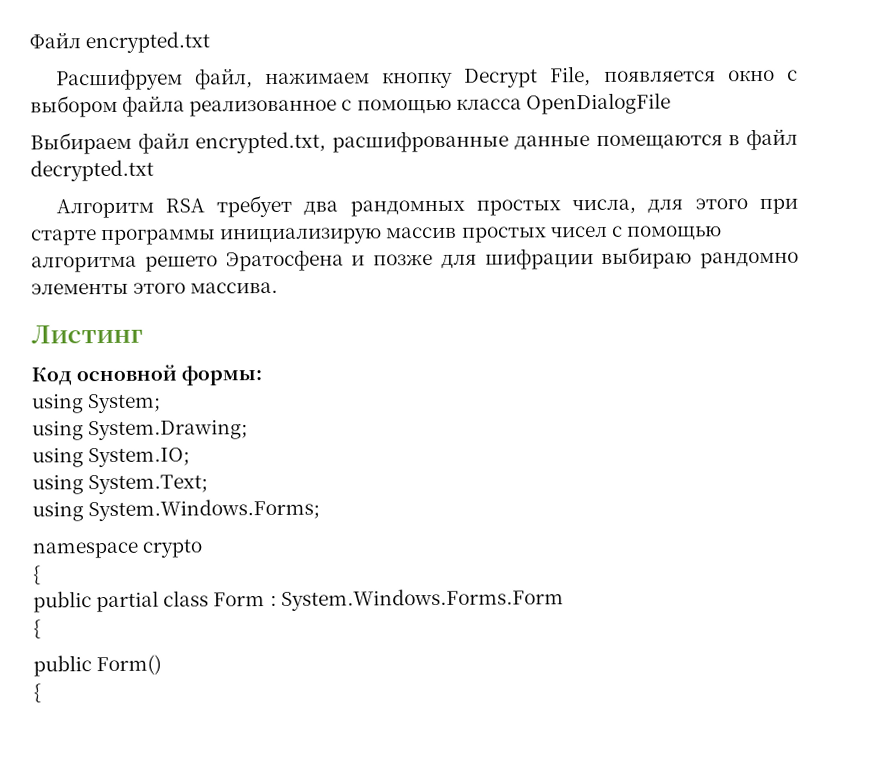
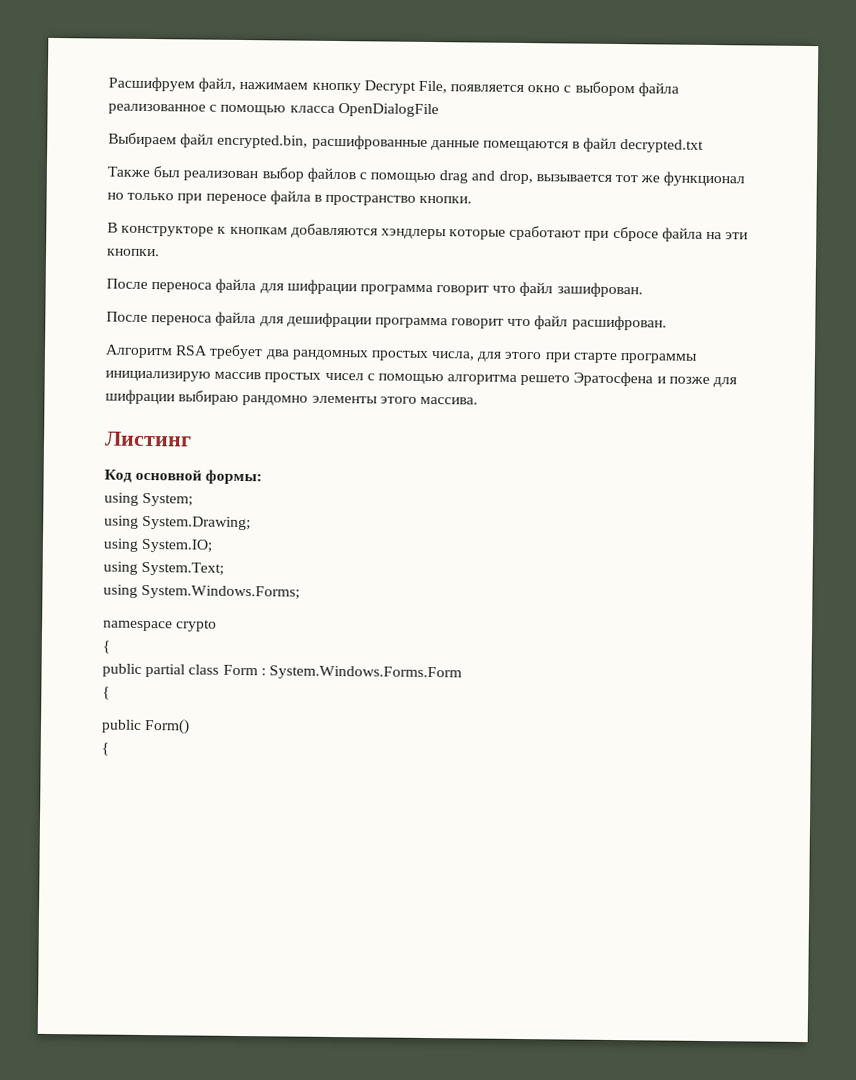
[29,31,211,54] Файл encrypted.txt // -> (108, 84) none
[195,131,327,154] encrypted.txt, -> [217,134,309,149] encrypted.bin,
(154, 170) none -> [107,166,746,187] [107,190,473,206] [107,222,749,242] [107,248,160,257] [106,278,643,298] [106,311,667,331] // Также был реализован выбор файлов с помощью drag and drop, вызывается тот же функционал но только при переносе файла в пространство кнопки. // В конструкторе к кнопкам добавляются хэндлеры которые сработают при сбросе файла на эти кнопки. // После переноса файла для шифрации программа говорит что файл зашифрован. // После переноса файла для дешифрации программа говорит что файл расшифрован.

